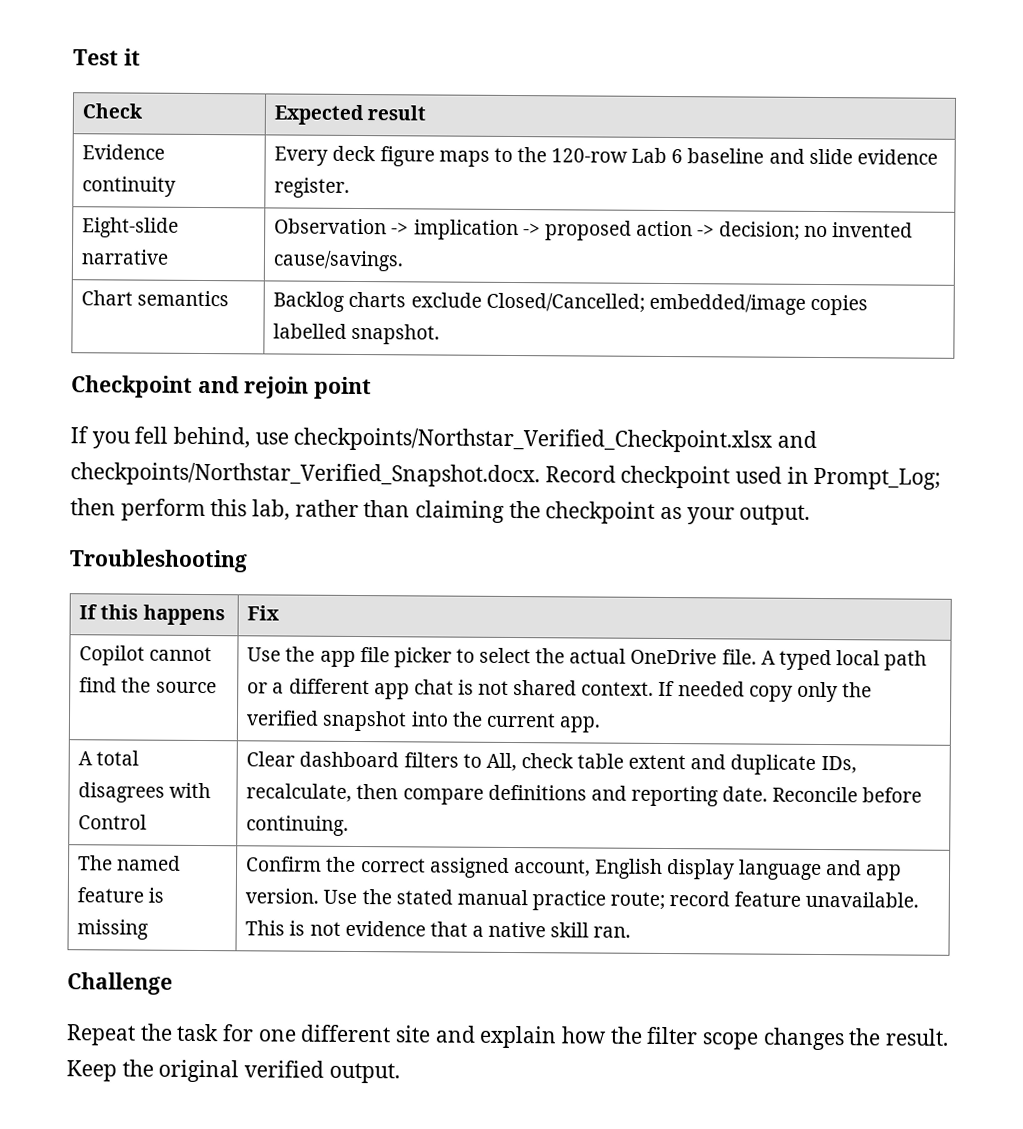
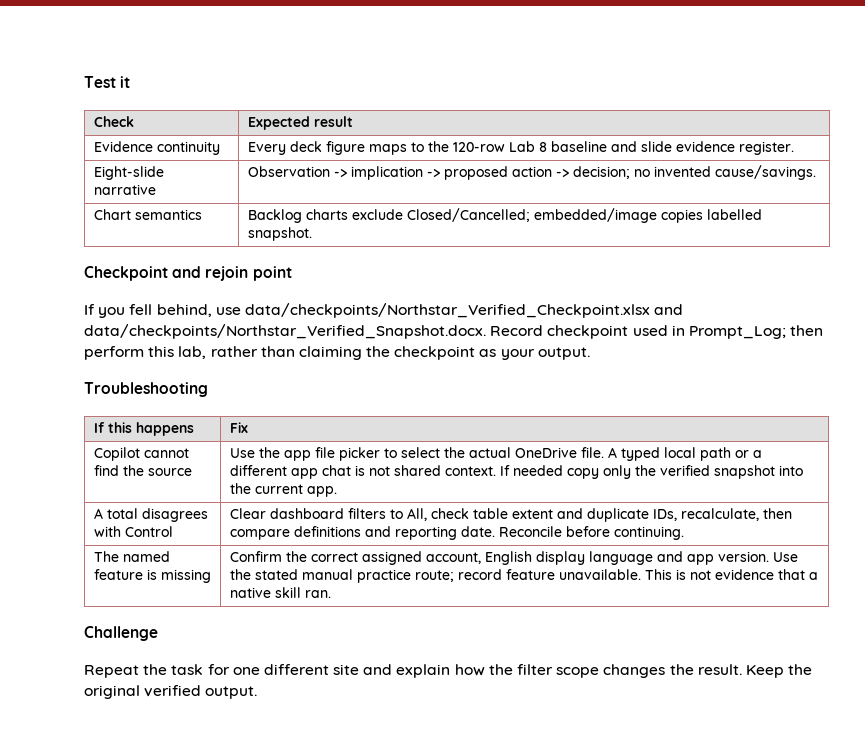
[671,149,684,164] 6 -> [538,142,547,152] 8
[293,427,818,453] [70,462,540,488] checkpoints/Northstar_Verified_Checkpoint.xlsx and checkpoints/Northstar_Verified_Snapshot.docx. -> [244,303,684,318] [84,324,486,339] data/checkpoints/Northstar_Verified_Checkpoint.xlsx and data/checkpoints/Northstar_Verified_Snapshot.docx.

